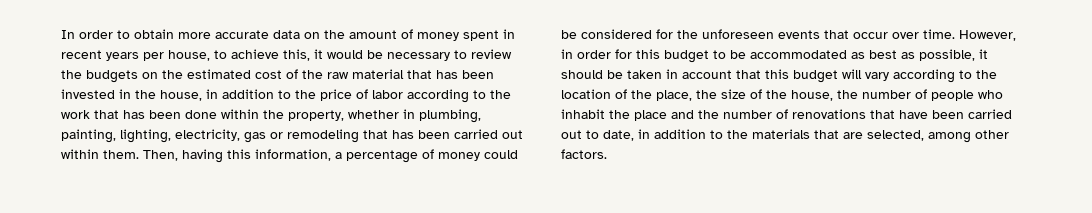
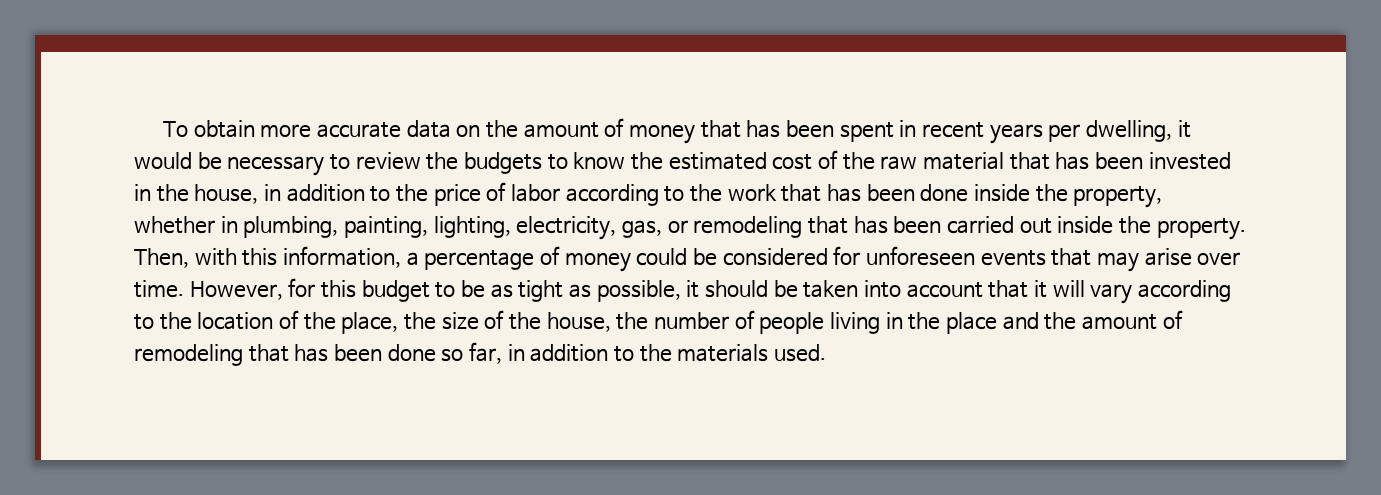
[61,30,130,39] In order to -> [162,121,188,137] To
(459, 36) none -> [700,120,834,138] that has been
[168,49,310,61] house, to achieve this, -> [1085,120,1172,142] dwelling,
[142,72,158,79] on -> [547,152,626,170] to know
[221,109,259,119] within -> [974,184,1031,202] inside
[244,132,266,143] gas -> [622,220,663,238] gas,
[61,149,223,163] within them. Then, having -> [1057,216,1246,240] [134,248,237,268] inside the property. Then, with
[677,30,698,39] the -> (861, 255) none
[853,32,888,39] occur -> [1096,248,1192,272] may arise
[561,49,611,59] in order -> (283, 290) none
[750,50,897,59] accommodated as best -> [490,280,564,302] as tight
[666,69,678,79] in -> [864,280,902,298] into
[765,69,838,83] this budget -> [1034,280,1048,298] it
[978,90,1003,99] [561,109,605,119] who inhabit -> [830,312,903,334] living in
[723,109,1012,119] [561,130,634,141] number of renovations that have been carried out to date, -> [1082,310,1183,330] [134,342,502,366] amount of remodeling that has been done so far,
[814,130,1009,143] [561,149,607,159] that are selected, among other factors. -> [773,344,826,362] used.

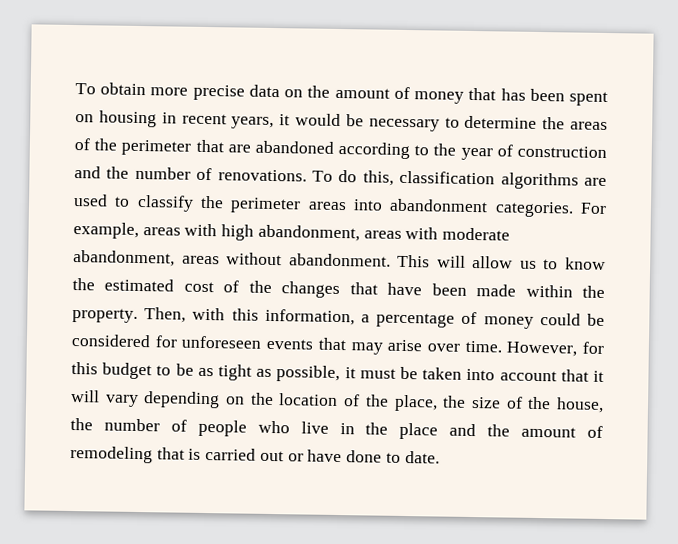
[316,122,401,138] accurate -> [192,84,245,101] precise
[899,120,1172,144] in recent years per dwelling, -> [75,110,275,130] on housing in recent years,
[355,152,543,174] review the budgets -> [464,115,608,131] [74,138,607,161] [74,166,607,190] [73,194,607,218] [73,222,511,242] [73,250,537,269] determine the areas of the perimeter that are abandoned according to the year of construction and the number of renovations. To do this, classification algorithms are used to classify the perimeter areas into abandonment categories. For example, areas with high abandonment, areas with moderate abandonment, areas without abandonment. This will allow us
[880,152,1231,170] [134,182,1163,208] [134,216,1114,240] raw material that has been invested in the house, in addition to the price of labor according to the work that has been done inside the property, whether in plumbing, painting, lighting, electricity, gas, or remodeling that has been carried out inside -> [281,281,573,299] changes that have been made within
[705,280,769,298] should -> [359,368,396,379] must
[1138,280,1232,302] [134,314,154,330] according to -> [143,391,246,409] depending on
[830,312,881,334] living -> [257,420,329,434] who live
[294,342,826,364] has been done so far, in addition to the materials used. -> [188,448,440,464] is carried out or have done to date.

